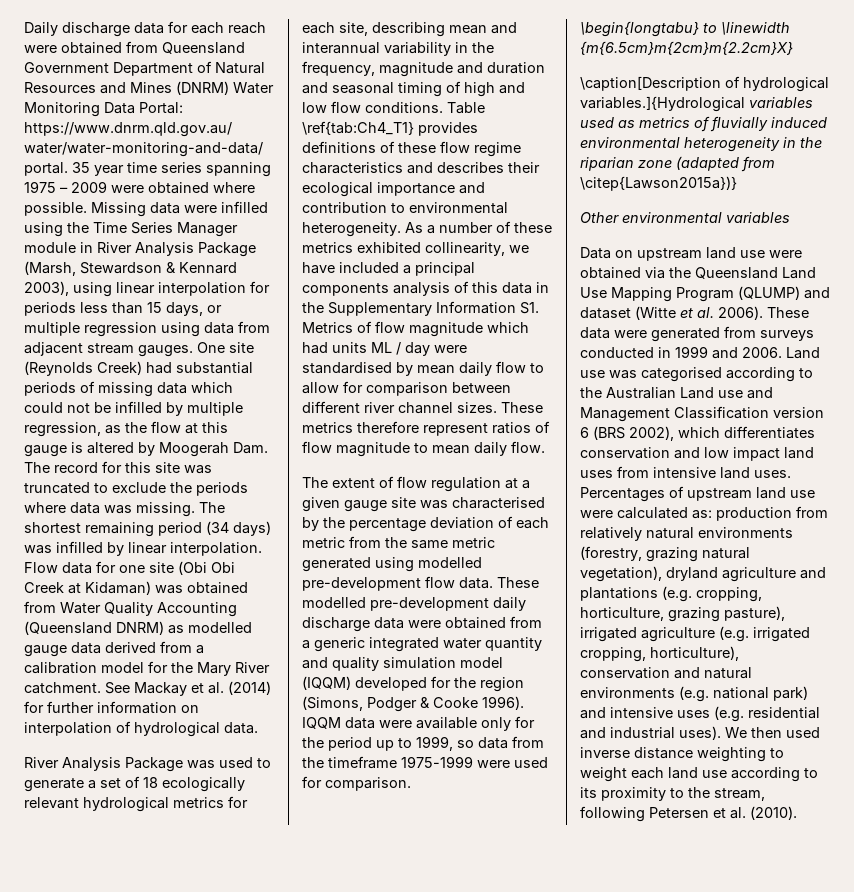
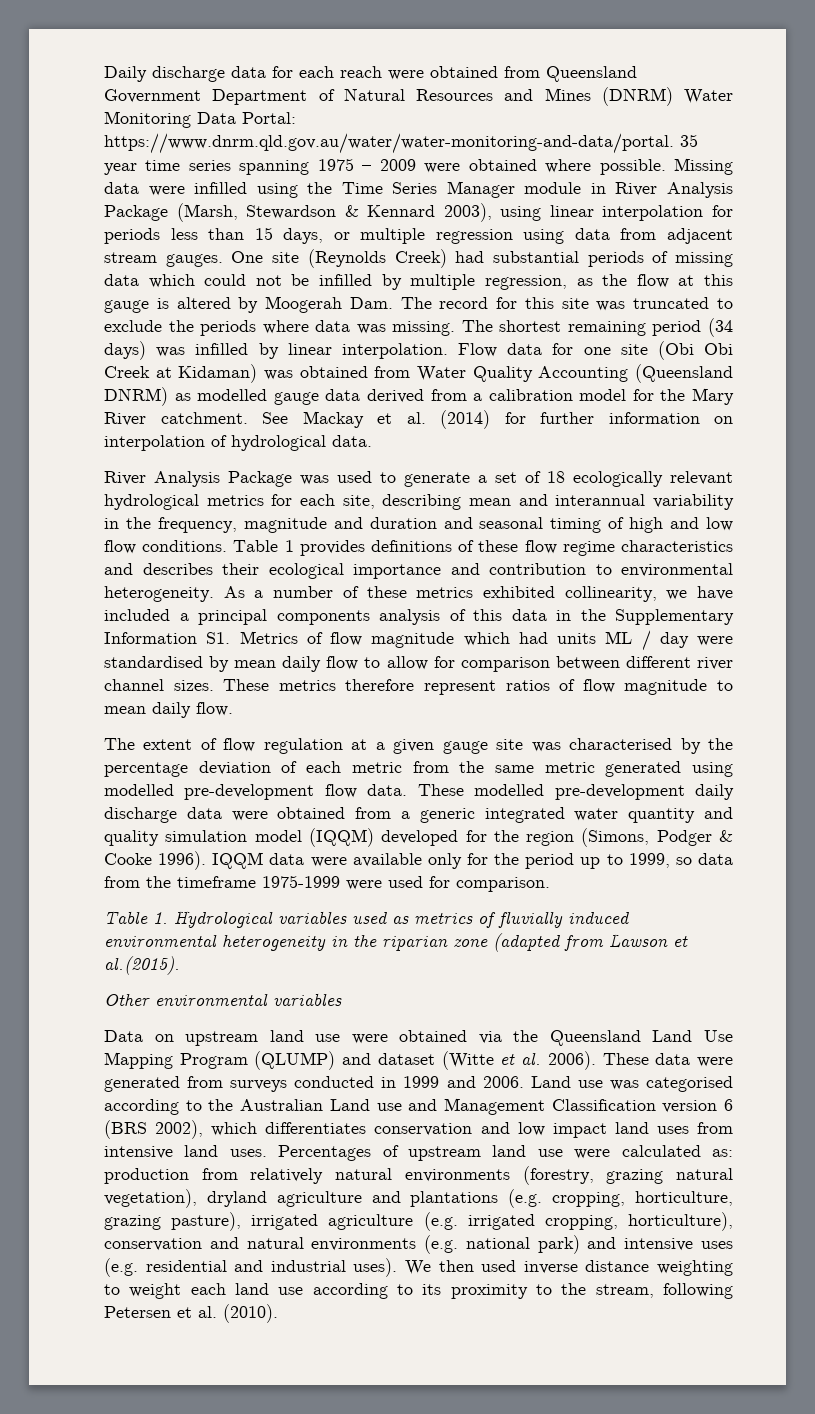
[302,121,414,135] \ref{tab:Ch4_T1} -> [284,540,294,552] 1
[580,21,790,37] [580,41,793,55] [580,76,829,92] [580,96,745,112] \begin{longtabu} to \linewidth {m{6.5cm}m{2cm}m{2.2cm}X} // \caption[Description of hydrological variables.]{Hydrological -> [104,911,273,928] Table 1. Hydrological
[580,176,737,191] \citep{Lawson2015a})} -> [609,934,688,948] [104,956,180,975] Lawson et al.(2015).

